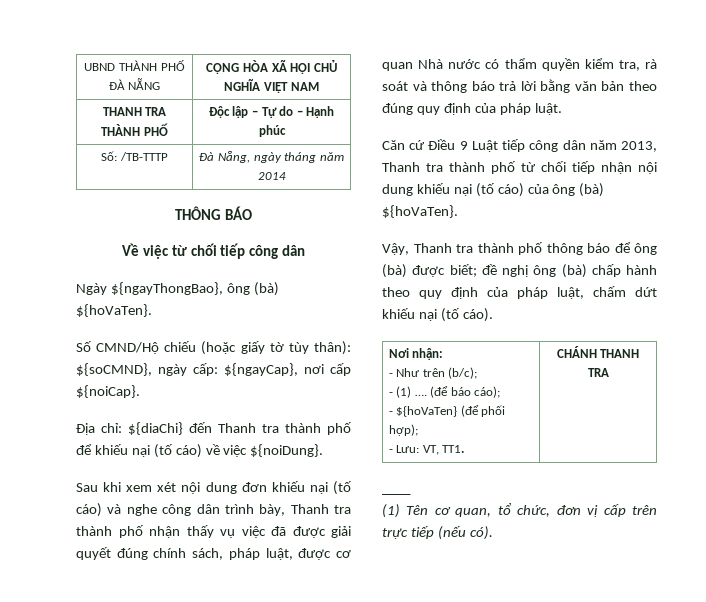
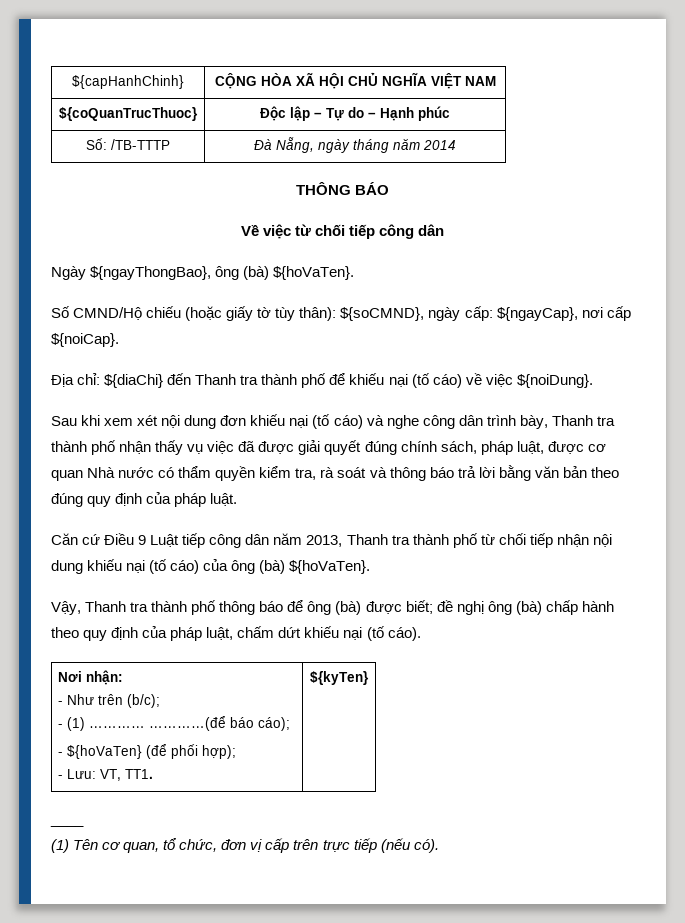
[84,60,185,71] [108,78,161,90] UBND THÀNH PHỐ ĐÀ NẴNG -> [72,75,184,89] ${capHanhChinh}
[102,107,167,116] [101,123,168,136] THANH TRA THÀNH PHỐ -> [59,107,198,121] ${coQuanTrucThuoc}
[414,386,449,398] …. (để -> [89,716,227,731] ………… …………(để
[556,346,640,358] [587,368,609,377] CHÁNH THANH TRA -> [310,671,369,685] ${kyTen}

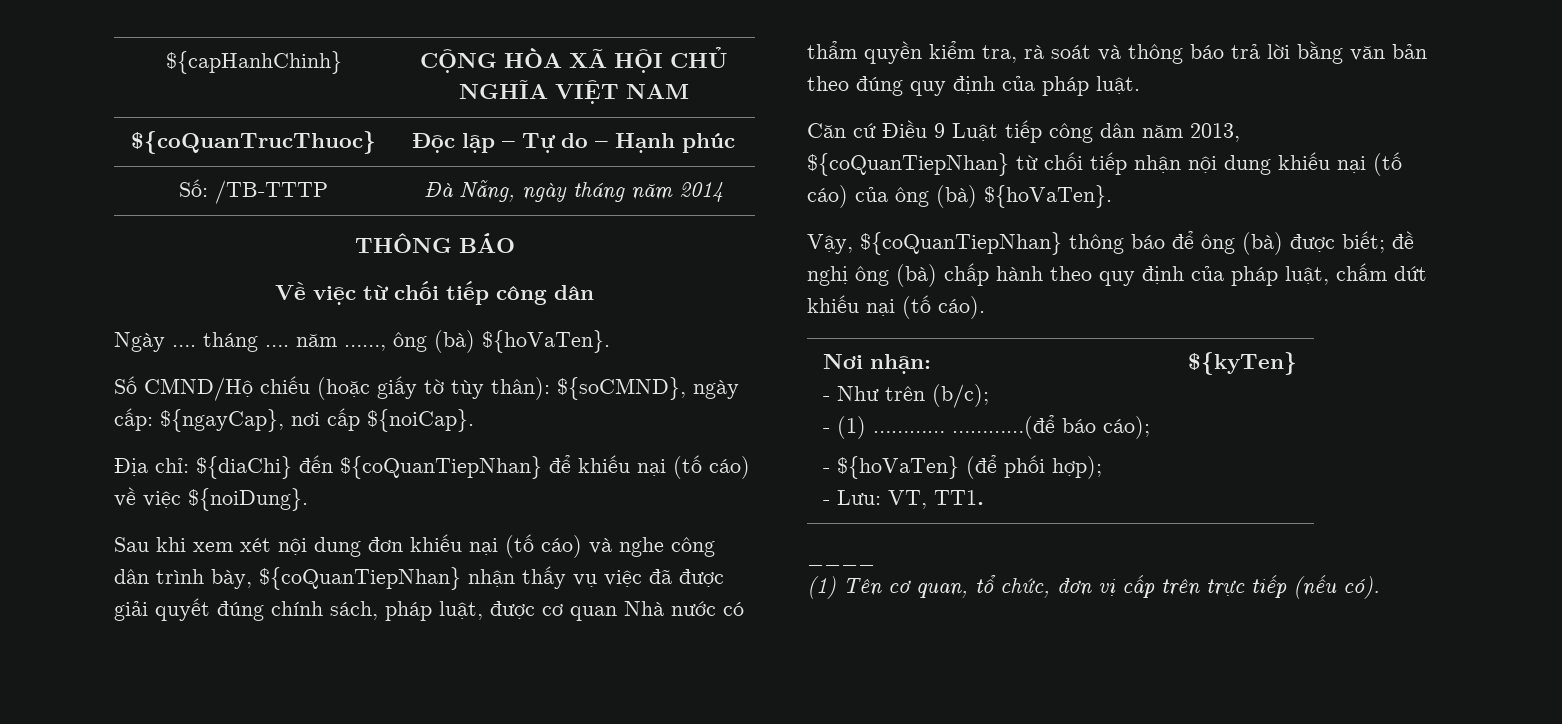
[90,266,212,280] ${ngayThongBao}, -> [172,332,386,352] …. tháng …. năm ……,
[195,373,327,388] Thanh tra thành phố -> [340,456,542,479] ${coQuanTiepNhan}
[551,415,615,426] [51,440,117,455] Thanh tra thành phố -> [259,567,461,590] ${coQuanTiepNhan}
[346,533,478,548] Thanh tra thành phố -> [807,153,1009,176] ${coQuanTiepNhan}
[85,600,217,615] Thanh tra thành phố -> [860,232,1062,255] ${coQuanTiepNhan}

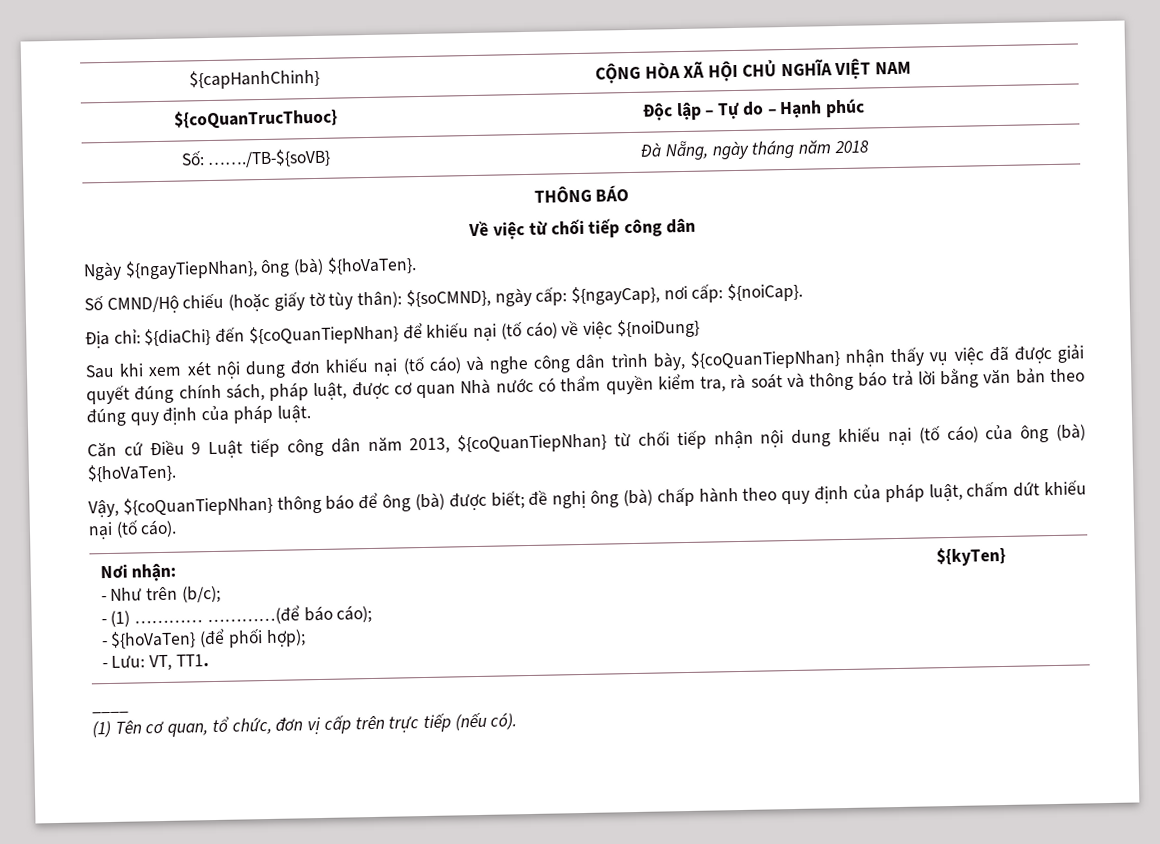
[215,180,328,204] /TB-TTTP -> [207,148,332,169] ……./TB-${soVB}
[679,182,723,202] 2014 -> [833,140,869,154] 2018
[172,332,386,352] …. tháng …. năm ……, -> [124,259,258,280] ${ngayTiepNhan},
[327,408,360,431] cấp -> [691,284,724,303] cấp:
[188,488,308,511] ${noiDung}. -> [616,318,700,339] ${noiDung}

